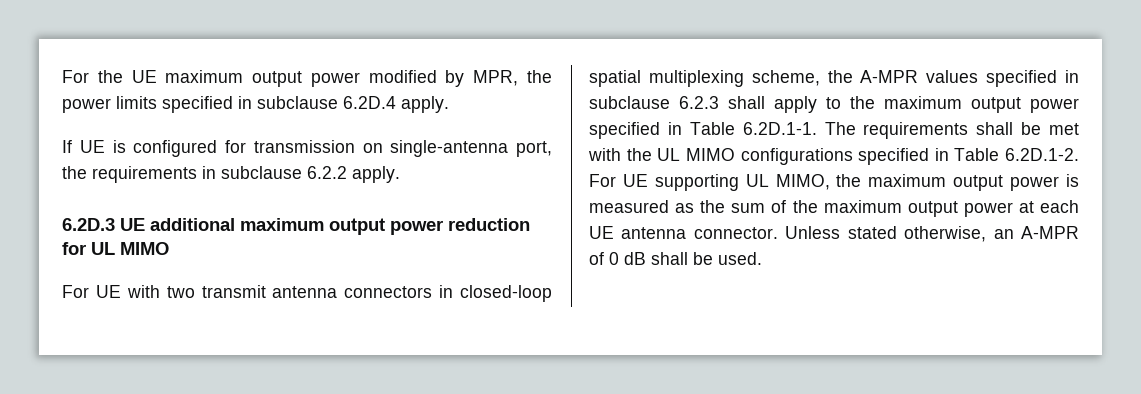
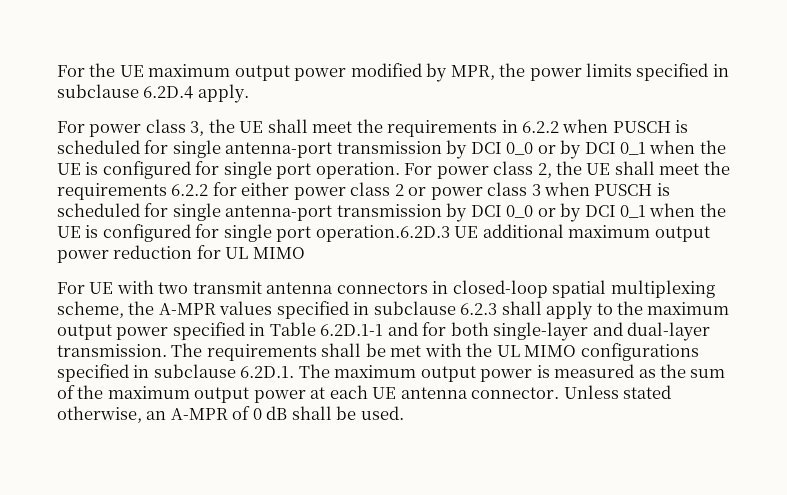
[62,140,552,157] [62,166,400,183] [62,218,115,231] If UE is configured for transmission on single-antenna port, the requirements in subclause 6.2.2 apply. // 6.2D.3 -> [57,119,689,137] [57,140,726,159] [57,161,730,179] [57,182,670,200] [57,203,726,222] [57,224,450,242] For power class 3, the UE shall meet the requirements in 6.2.2 when PUSCH is scheduled for single antenna-port transmission by DCI 0_0 or by DCI 0_1 when the UE is configured for single port operation. For power class 2, the UE shall meet the requirements 6.2.2 for either power class 2 or power class 3 when PUSCH is scheduled for single antenna-port transmission by DCI 0_0 or by DCI 0_1 when the UE is configured for single port operation.6.2D.3
[742,122,817,135] 6.2D.1-1. -> [320,322,711,341] [57,344,167,357] 6.2D.1-1 and for both single-layer and dual-layer transmission.
[954,148,1079,161] [589,174,862,191] Table 6.2D.1-2. For UE supporting UL MIMO, the -> [153,364,330,378] subclause 6.2D.1. The

